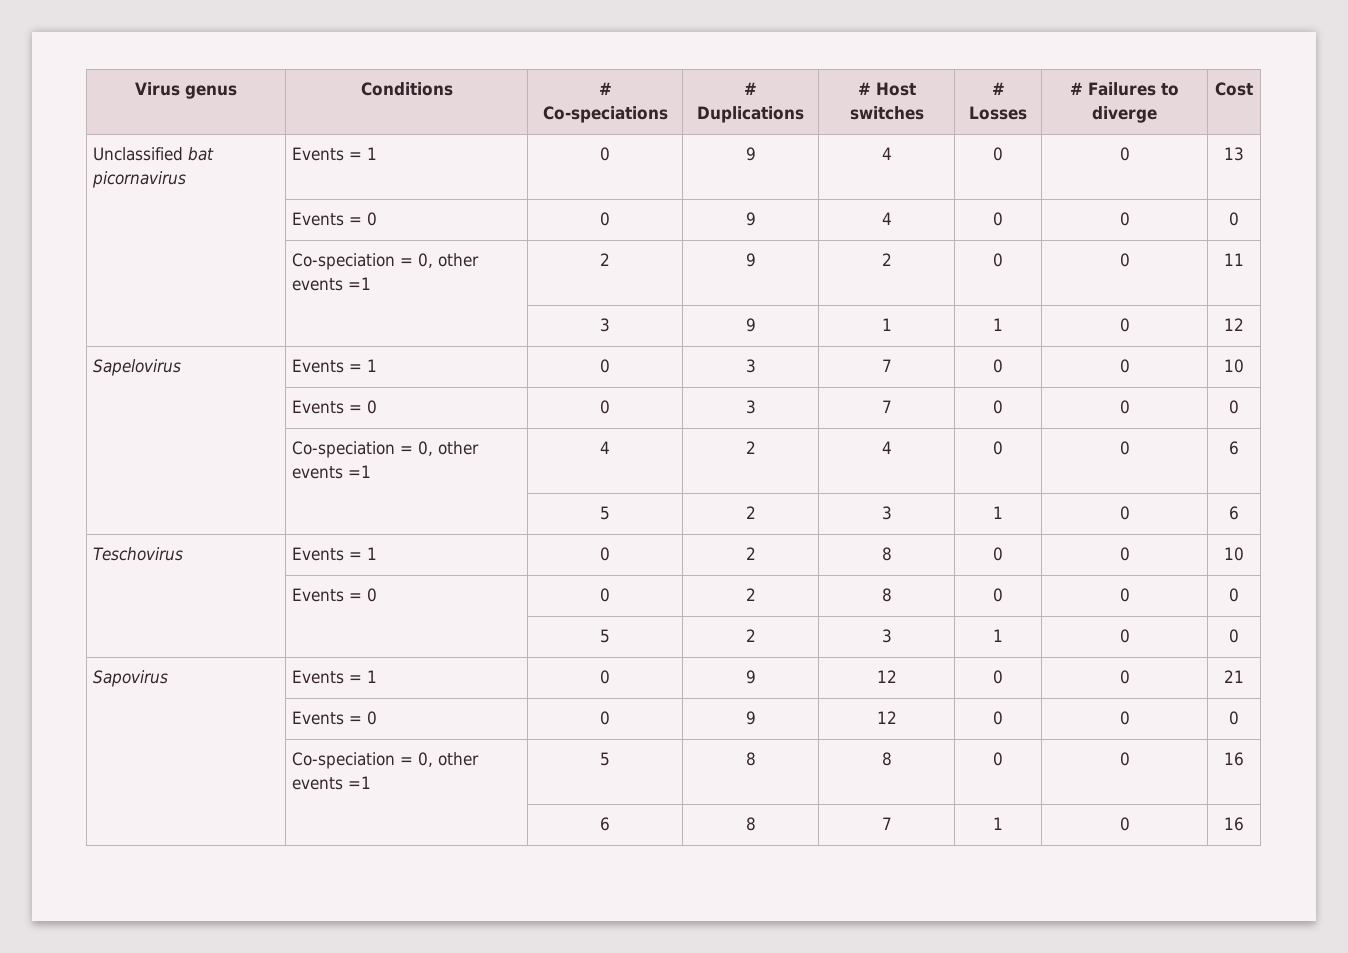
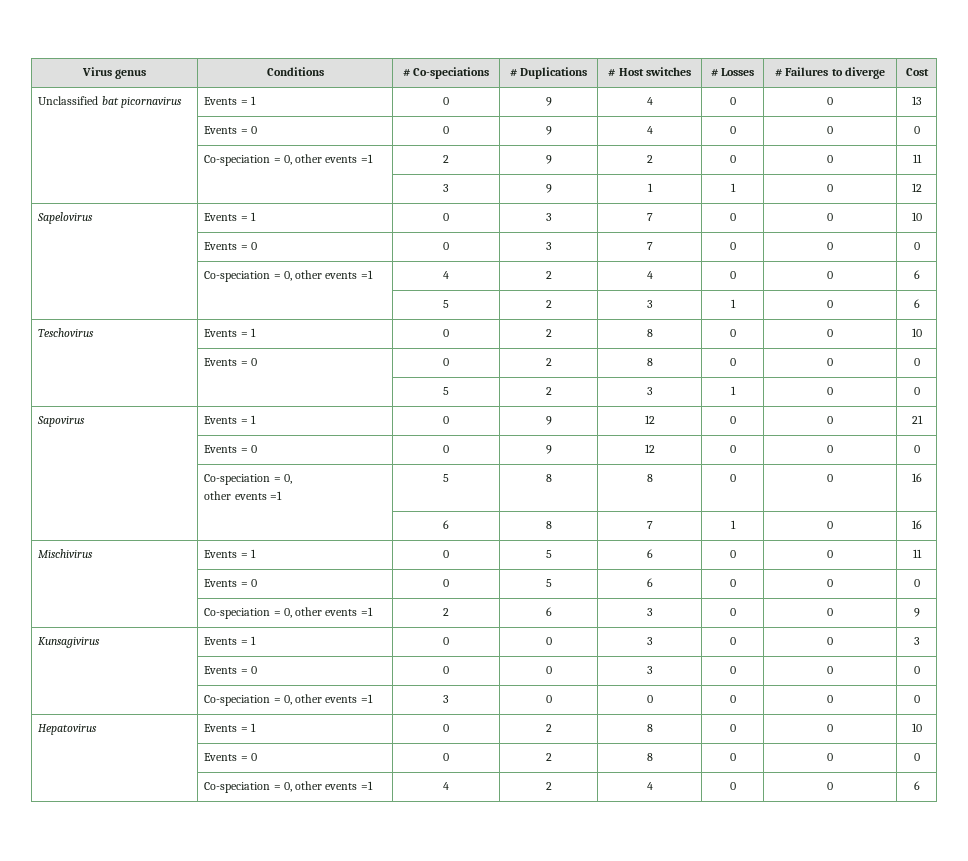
(434, 759) none -> (292, 479) //
(1244, 824) none -> [38,549,94,558] [204,549,256,558] [443,550,449,558] [545,550,552,558] [646,549,653,558] [729,550,736,558] [827,550,833,558] [912,549,922,558] [204,579,257,587] [443,579,449,587] [545,579,552,587] [646,578,653,587] [729,579,736,587] [827,579,833,587] [913,579,920,587] [204,607,373,619] [443,608,449,616] [545,607,552,616] [646,608,653,616] [729,608,736,616] [827,608,833,616] [913,608,920,617] [38,637,101,648] [204,636,256,645] [443,637,449,645] [545,637,552,645] [646,637,653,645] [729,637,736,645] [827,637,833,645] [913,637,920,645] [204,666,257,674] [443,666,449,674] [545,666,552,674] [646,666,653,674] [729,666,736,674] [827,666,833,674] [913,666,920,674] [204,694,373,706] [443,695,449,703] [545,695,552,703] [646,695,653,703] [729,695,736,703] [827,695,833,703] [913,695,920,703] [38,724,98,735] [204,723,256,732] [443,724,449,732] [545,724,552,732] [646,724,653,732] [729,724,736,732] [827,724,833,732] [911,723,922,732] [204,753,257,761] [443,753,449,761] [545,753,552,761] [646,753,653,761] [729,753,736,761] [827,753,833,761] [913,753,920,761] [204,781,373,793] [443,782,449,790] [545,782,552,790] [646,782,653,790] [729,782,736,790] [827,782,833,790] [913,781,920,790] // Mischivirus | Events = 1 | 0 | 5 | 6 | 0 | 0 | 11 // | Events = 0 | 0 | 5 | 6 | 0 | 0 | 0 // | Co-speciation = 0, other events =1 | 2 | 6 | 3 | 0 | 0 | 9 // Kunsagivirus | Events = 1 | 0 | 0 | 3 | 0 | 0 | 3 // | Events = 0 | 0 | 0 | 3 | 0 | 0 | 0 // | Co-speciation = 0, other events =1 | 3 | 0 | 0 | 0 | 0 | 0 // Hepatovirus | Events = 1 | 0 | 2 | 8 | 0 | 0 | 10 // | Events = 0 | 0 | 2 | 8 | 0 | 0 | 0 // | Co-speciation = 0, other events =1 | 4 | 2 | 4 | 0 | 0 | 6

